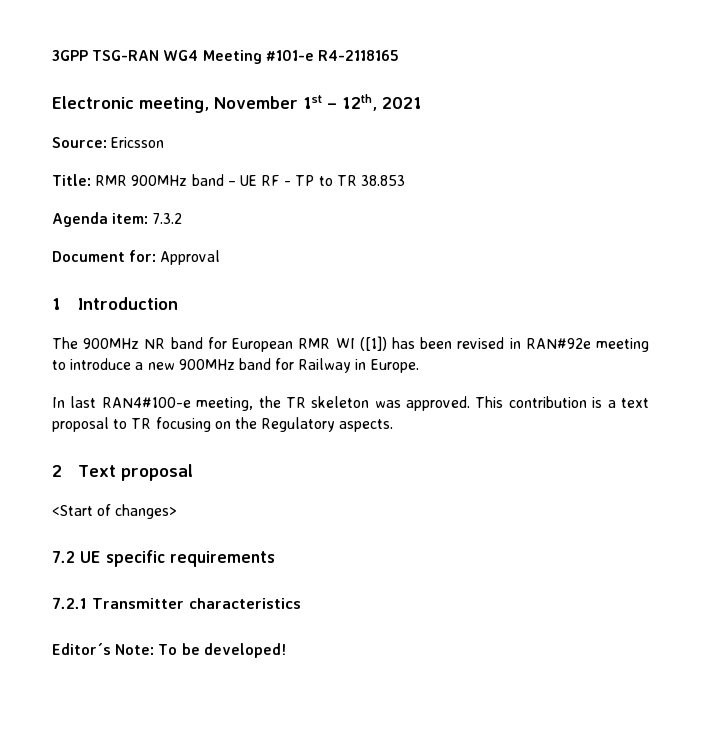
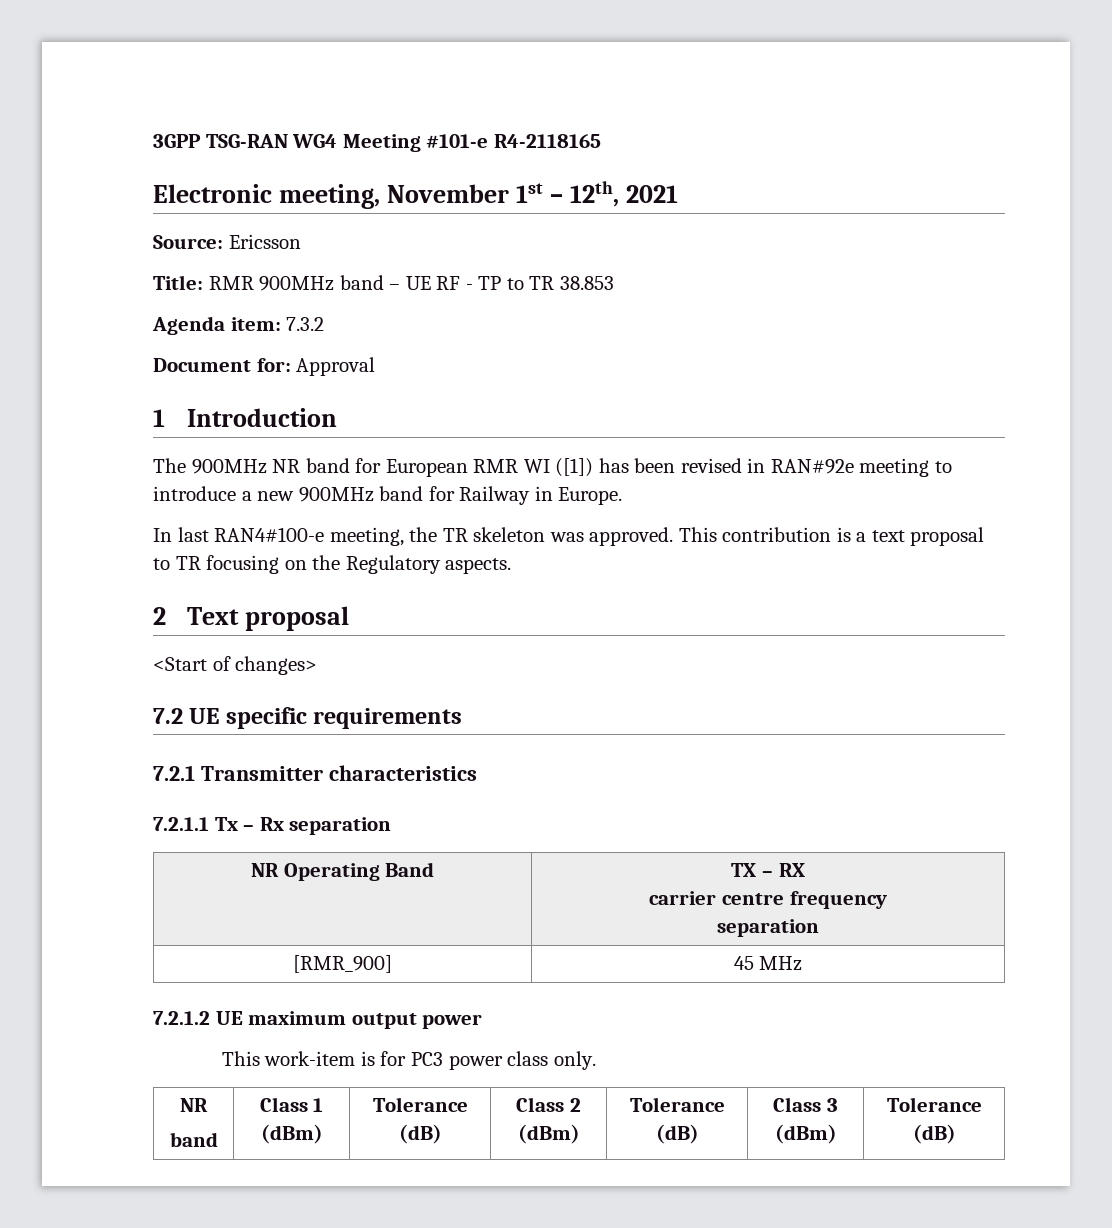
[52,643,286,658] Editor´s Note: To be developed! -> [153,817,392,835] [250,862,435,881] [731,863,805,877] [649,891,887,909] [717,919,819,937] [293,955,392,973] [733,956,803,971] [153,1011,483,1029] [221,1051,596,1070] [180,1098,208,1112] [169,1132,218,1147] [259,1097,324,1112] [260,1124,323,1144] [372,1097,468,1112] [398,1124,442,1144] [516,1097,581,1112] [517,1124,580,1144] [629,1097,725,1112] [655,1124,699,1144] [773,1097,838,1112] [774,1124,837,1144] [886,1097,982,1112] [912,1124,956,1144] 7.2.1.1 Tx – Rx separation // NR Operating Band | TX – RX // carrier centre frequency // separation // [RMR_900] | 45 MHz // 7.2.1.2 UE maximum output power // This work-item is for PC3 power class only. // NR // band | Class 1 (dBm) | Tolerance (dB) | Class 2 (dBm) | Tolerance (dB) | Class 3 (dBm) | Tolerance (dB)

